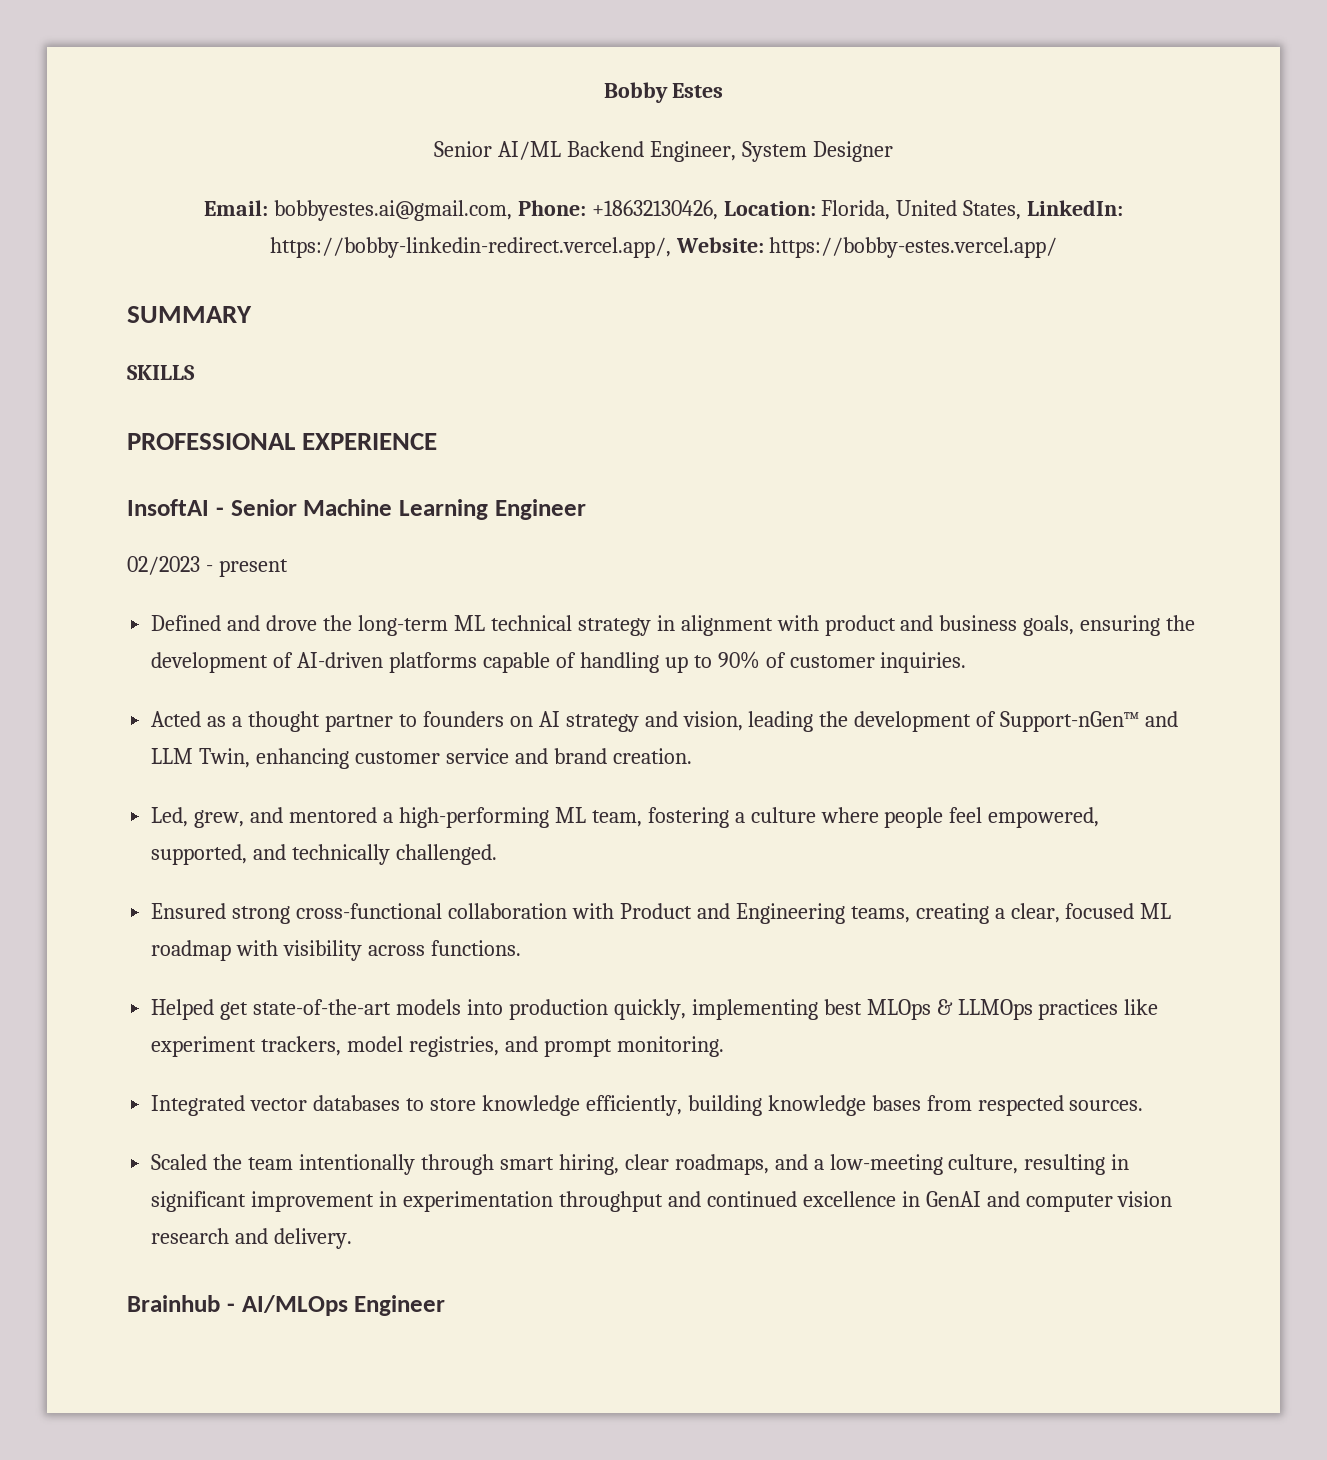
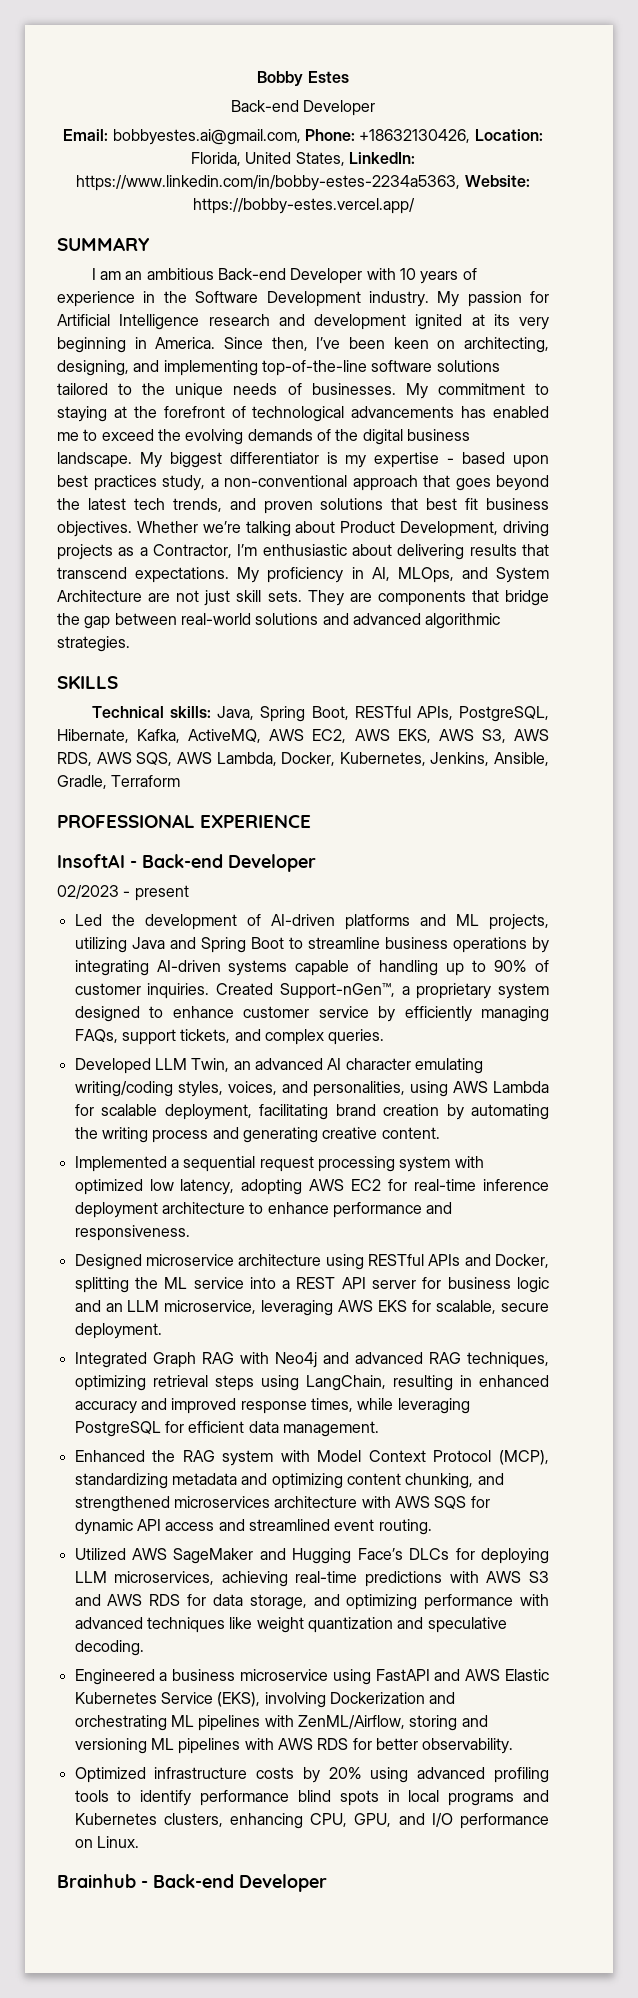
[434,141,893,162] Senior AI/ML Backend Engineer, System Designer -> [230,100,376,116] Back-end Developer
[269,237,671,258] https://bobby-linkedin-redirect.vercel.app/, -> [76,175,461,191] https://www.linkedin.com/in/bobby-estes-2234a5363,
[127,365,195,380] SKILLS -> [91,268,477,284] [57,291,549,307] [57,314,549,330] [57,337,549,353] [57,360,500,376] [57,383,549,399] [57,406,549,422] [57,429,470,445] [57,452,550,468] [57,475,549,491] [57,498,549,514] [57,521,549,537] [57,544,549,560] [57,567,549,583] [57,590,549,606] [57,613,501,629] [57,636,130,652] [57,676,118,689] [91,706,549,722] [57,729,549,743] [57,752,549,766] [57,775,181,789] I am an ambitious Back-end Developer with 10 years of experience in the Software Development industry. My passion for Artificial Intelligence research and development ignited at its very beginning in America. Since then, I’ve been keen on architecting, designing, and implementing top-of-the-line software solutions tailored to the unique needs of businesses. My commitment to staying at the forefront of technological advancements has enabled me to exceed the evolving demands of the digital business landscape. My biggest differentiator is my expertise - based upon best practices study, a non-conventional approach that goes beyond the latest tech trends, and proven solutions that best fit business objectives. Whether we’re talking about Product Development, driving projects as a Contractor, I’m enthusiastic about delivering results that transcend expectations. My proficiency in AI, MLOps, and System Architecture are not just skill sets. They are components that bridge the gap between real-world solutions and advanced algorithmic strategies. // SKILLS // Technical skills: Java, Spring Boot, RESTful APIs, PostgreSQL, Hibernate, Kafka, ActiveMQ, AWS EC2, AWS EKS, AWS S3, AWS RDS, AWS SQS, AWS Lambda, Docker, Kubernetes, Jenkins, Ansible, Gradle, Terraform
[230,499,586,520] Senior Machine Learning Engineer -> [142,854,316,872] Back-end Developer
[151,615,1161,636] Defined and drove the long-term ML technical strategy in alignment with product and business goals, ensuring -> [74,914,102,926] Led
(478, 662) none -> [419,914,550,930] [74,937,549,953] [74,960,288,976] and ML projects, utilizing Java and Spring Boot to streamline business operations by integrating AI-driven systems
[151,711,1179,732] [151,748,692,769] [151,807,1100,828] [151,844,498,865] [151,903,1172,924] [151,940,521,961] [151,999,1159,1020] [151,1036,724,1057] [151,1095,1144,1116] [151,1154,1130,1175] [151,1191,1173,1212] [151,1228,353,1249] // Acted as a thought partner to founders on AI strategy and vision, leading the development of Support-nGen™ and LLM Twin, enhancing customer service and brand creation. // Led, grew, and mentored a high-performing ML team, fostering a culture where people feel empowered, supported, and technically challenged. // Ensured strong cross-functional collaboration with Product and Engineering teams, creating a clear, focused ML roadmap with visibility across functions. // Helped get state-of-the-art models into production quickly, implementing best MLOps & LLMOps practices like experiment trackers, model registries, and prompt monitoring. // Integrated vector databases to store knowledge efficiently, building knowledge bases from respected sources. // Scaled the team intentionally through smart hiring, clear roadmaps, and a low-meeting culture, resulting in significant improvement in experimentation throughput and continued excellence in GenAI and computer vision research and delivery. -> [216,983,549,999] [74,1006,549,1022] [74,1029,385,1045] [74,1058,483,1074] [74,1081,549,1097] [74,1104,549,1120] [74,1127,440,1143] [74,1156,484,1172] [74,1179,549,1195] [74,1202,453,1218] [74,1225,190,1241] [74,1254,549,1270] [74,1277,549,1293] [74,1300,549,1316] [74,1323,162,1339] [74,1352,549,1368] [74,1375,549,1391] [74,1398,470,1414] [74,1421,379,1437] [74,1450,549,1466] [74,1473,504,1489] [74,1496,490,1512] [74,1519,432,1535] [74,1548,549,1564] [74,1571,549,1587] [74,1594,549,1610] [74,1617,507,1633] [74,1640,144,1656] [74,1669,549,1685] [74,1692,456,1708] [74,1715,488,1731] [74,1738,514,1754] [74,1767,549,1783] [74,1790,549,1806] [74,1813,549,1829] [74,1836,139,1848] Created Support-nGen™, a proprietary system designed to enhance customer service by efficiently managing FAQs, support tickets, and complex queries. // Developed LLM Twin, an advanced AI character emulating writing/coding styles, voices, and personalities, using AWS Lambda for scalable deployment, facilitating brand creation by automating the writing process and generating creative content. // Implemented a sequential request processing system with optimized low latency, adopting AWS EC2 for real-time inference deployment architecture to enhance performance and responsiveness. // Designed microservice architecture using RESTful APIs and Docker, splitting the ML service into a REST API server for business logic and an LLM microservice, leveraging AWS EKS for scalable, secure deployment. // Integrated Graph RAG with Neo4j and advanced RAG techniques, optimizing retrieval steps using LangChain, resulting in enhanced accuracy and improved response times, while leveraging PostgreSQL for efficient data management. // Enhanced the RAG system with Model Context Protocol (MCP), standardizing metadata and optimizing content chunking, and strengthened microservices architecture with AWS SQS for dynamic API access and streamlined event routing. // Utilized AWS SageMaker and Hugging Face’s DLCs for deploying LLM microservices, achieving real-time predictions with AWS S3 and AWS RDS for data storage, and optimizing performance with advanced techniques like weight quantization and speculative decoding. // Engineered a business microservice using FastAPI and AWS Elastic Kubernetes Service (EKS), involving Dockerization and orchestrating ML pipelines with ZenML/Airflow, storing and versioning ML pipelines with AWS RDS for better observability. // Optimized infrastructure costs by 20% using advanced profiling tools to identify performance blind spots in local programs and Kubernetes clusters, enhancing CPU, GPU, and I/O performance on Linux.
[241,1295,446,1316] AI/MLOps Engineer -> [153,1874,327,1892] Back-end Developer

